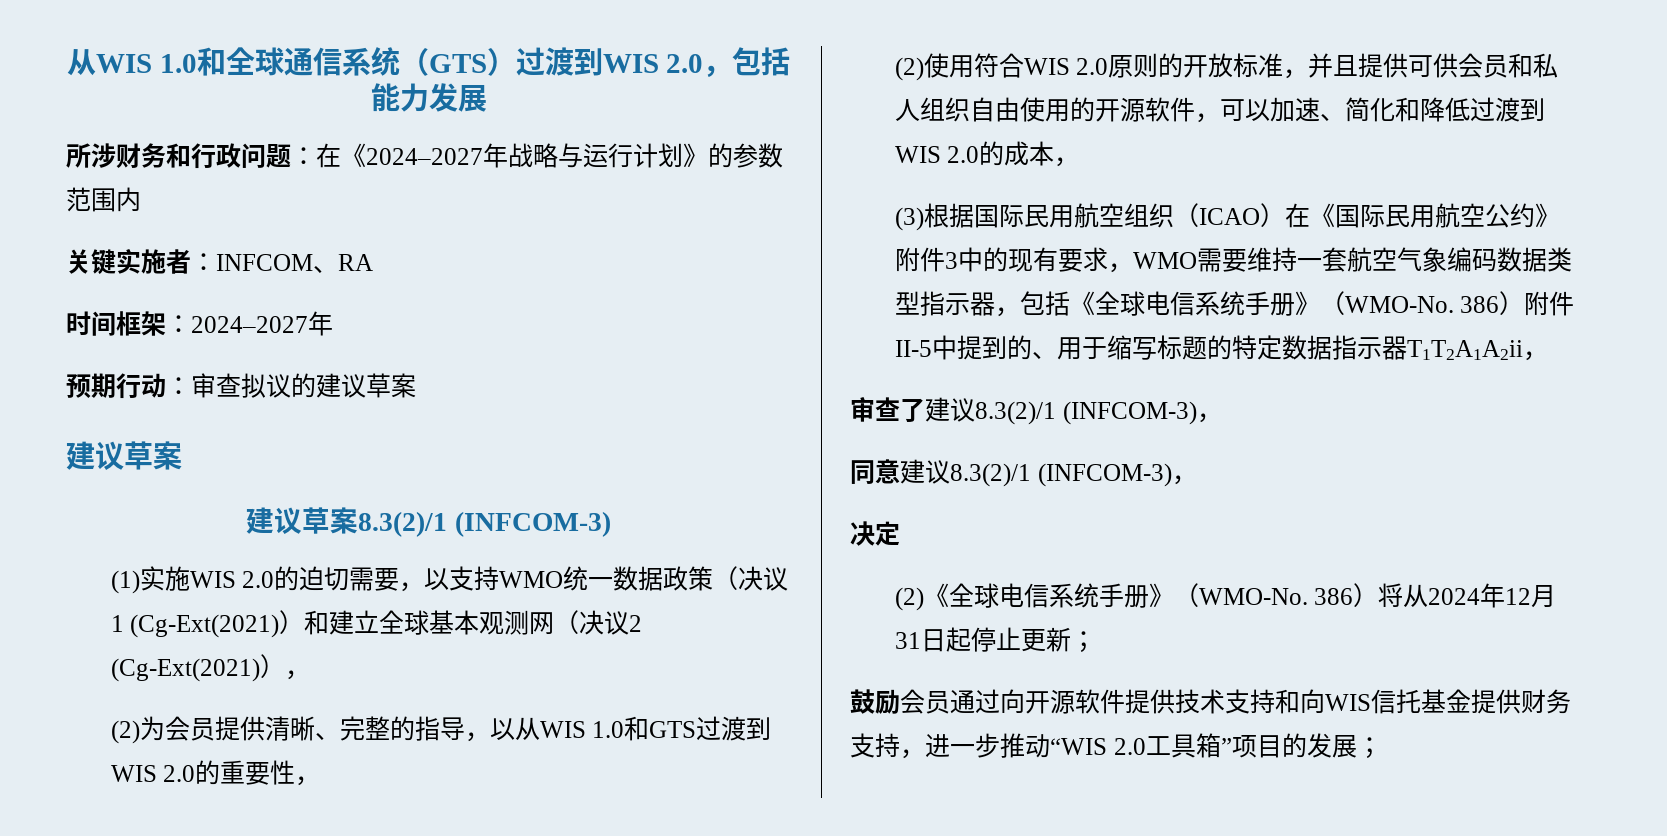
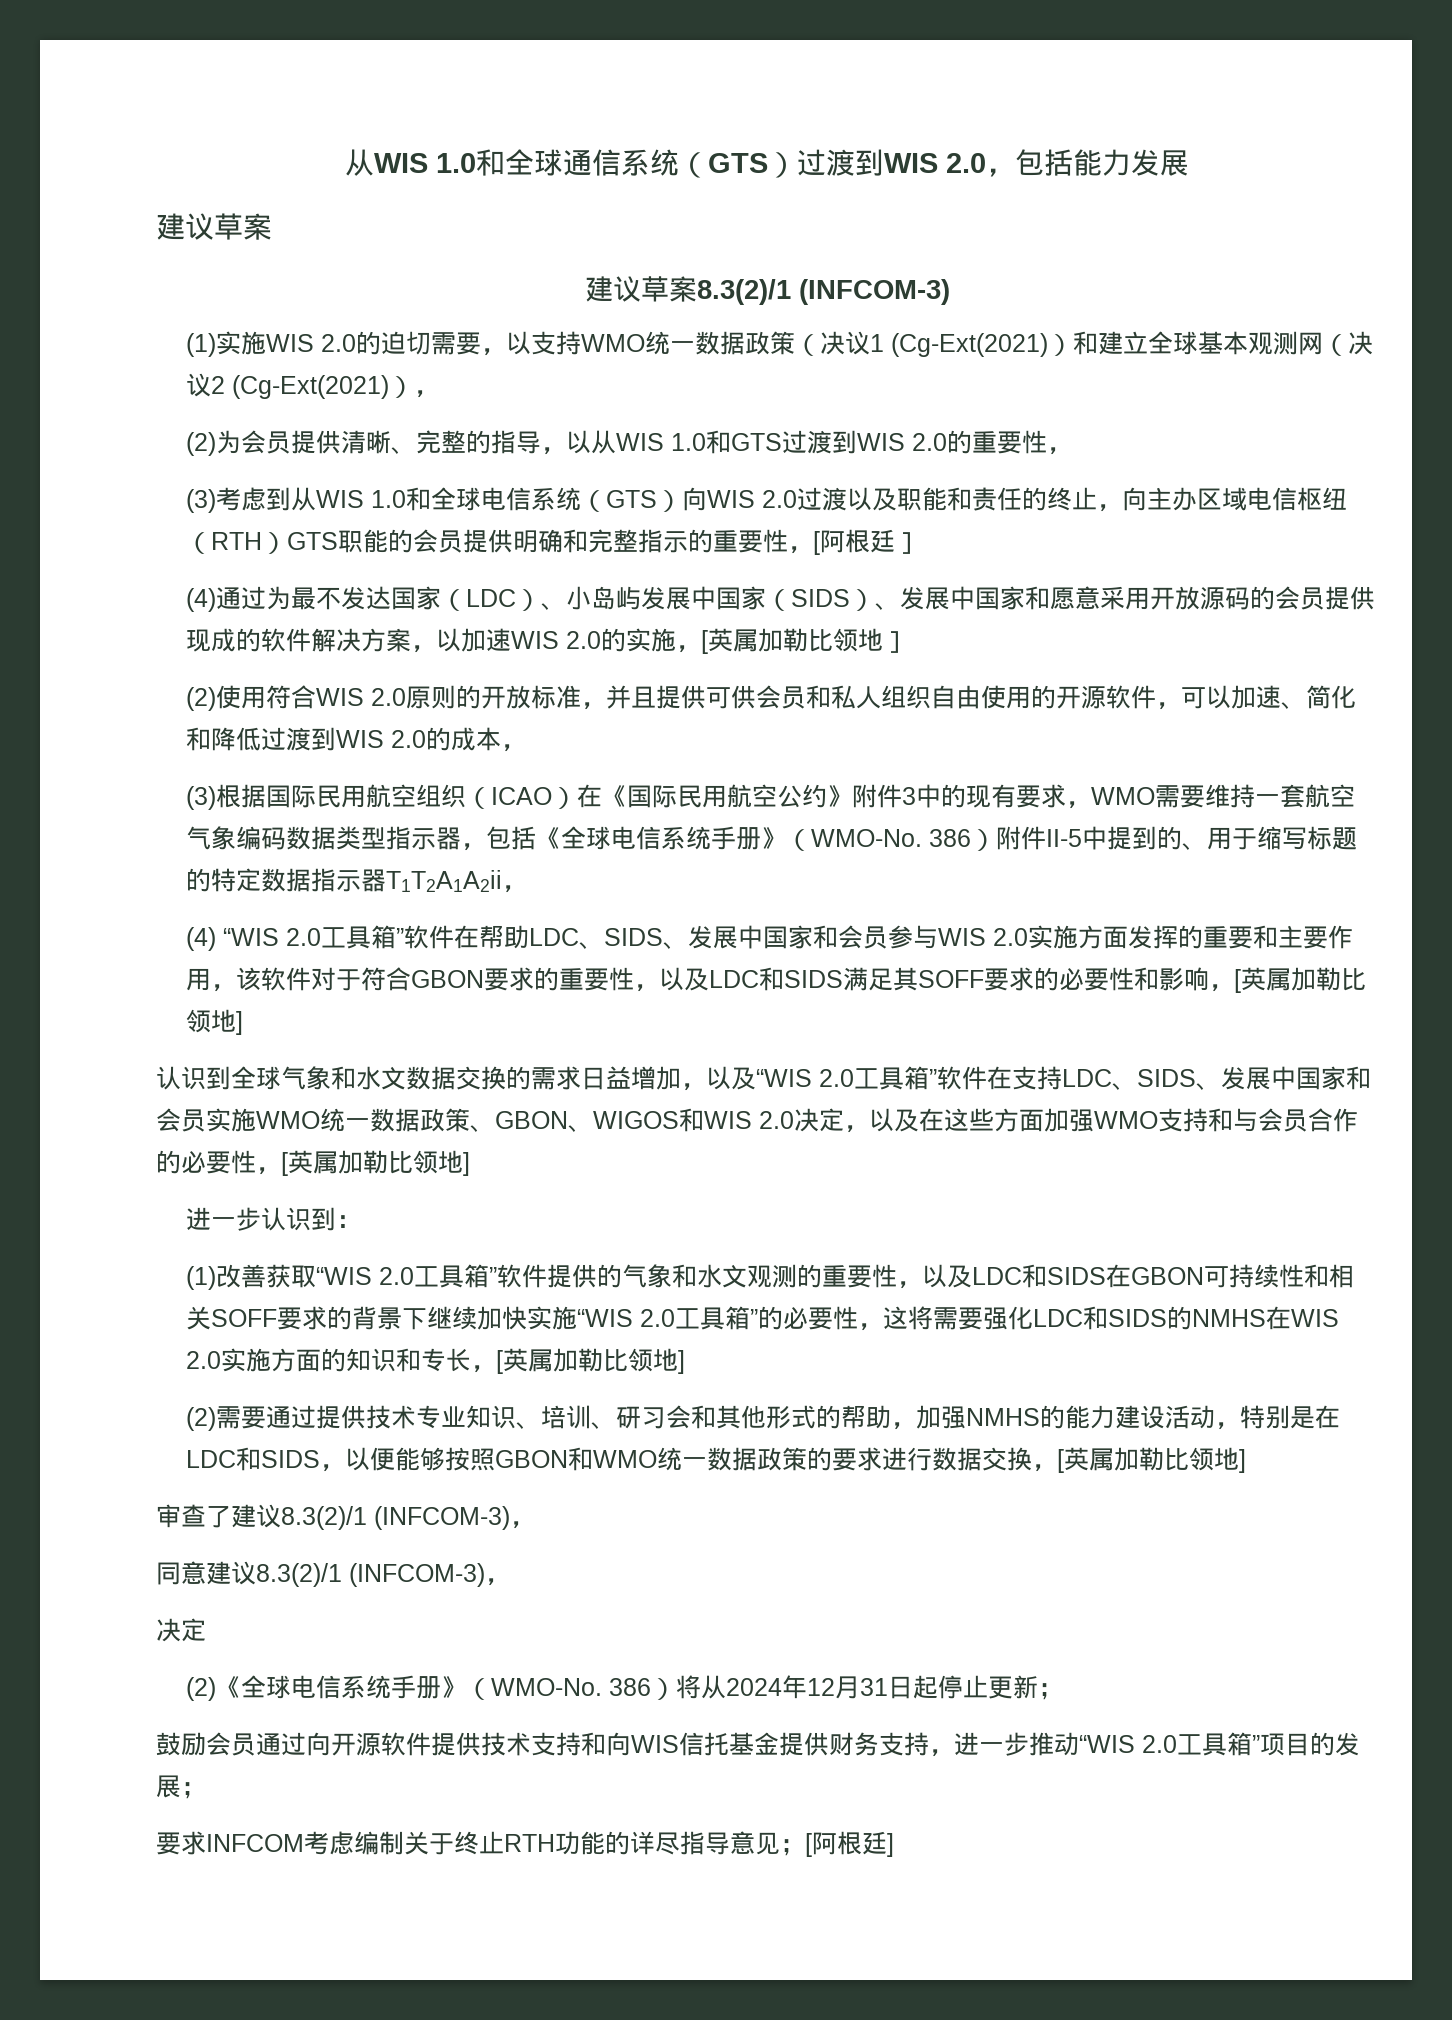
[66,143,783,169] [66,187,141,212] [66,249,373,275] [66,311,333,336] [66,373,416,399] // 所涉财务和行政问题：在《2024–2027年战略与运行计划》的参数范围内 // 关键实施者：INFCOM、RA // 时间框架：2024–2027年 // 预期行动：审查拟议的建议草案 -> (1189, 163) none
(321, 781) none -> [186,487,1348,513] [186,529,921,555] [186,586,1376,612] [186,628,909,654] // (3)考虑到从WIS 1.0和全球电信系统（GTS）向WIS 2.0过渡以及职能和责任的终止，向主办区域电信枢纽（RTH）GTS职能的会员提供明确和完整指示的重要性，[阿根廷］ // (4)通过为最不发达国家（LDC）、小岛屿发展中国家（SIDS）、发展中国家和愿意采用开放源码的会员提供现成的软件解决方案，以加速WIS 2.0的实施，[英属加勒比领地］
(1548, 356) none -> [186,925,1354,951] [186,967,1367,993] [186,1009,244,1035] [156,1066,1371,1091] [156,1108,1358,1133] [156,1150,470,1176] [186,1207,362,1231] [186,1264,1355,1290] [186,1306,1340,1331] [186,1348,686,1374] [186,1405,1341,1431] [186,1447,1247,1473] // (4) “WIS 2.0工具箱”软件在帮助LDC、SIDS、发展中国家和会员参与WIS 2.0实施方面发挥的重要和主要作用，该软件对于符合GBON要求的重要性，以及LDC和SIDS满足其SOFF要求的必要性和影响，[英属加勒比领地] // 认识到全球气象和水文数据交换的需求日益增加，以及“WIS 2.0工具箱”软件在支持LDC、SIDS、发展中国家和会员实施WMO统一数据政策、GBON、WIGOS和WIS 2.0决定，以及在这些方面加强WMO支持和与会员合作的必要性，[英属加勒比领地] // 进一步认识到： // (1)改善获取“WIS 2.0工具箱”软件提供的气象和水文观测的重要性，以及LDC和SIDS在GBON可持续性和相关SOFF要求的背景下继续加快实施“WIS 2.0工具箱”的必要性，这将需要强化LDC和SIDS的NMHS在WIS 2.0实施方面的知识和专长，[英属加勒比领地] // (2)需要通过提供技术专业知识、培训、研习会和其他形式的帮助，加强NMHS的能力建设活动，特别是在LDC和SIDS，以便能够按照GBON和WMO统一数据政策的要求进行数据交换，[英属加勒比领地]
(1382, 748) none -> [156,1831,894,1857] // 要求INFCOM考虑编制关于终止RTH功能的详尽指导意见；[阿根廷]

